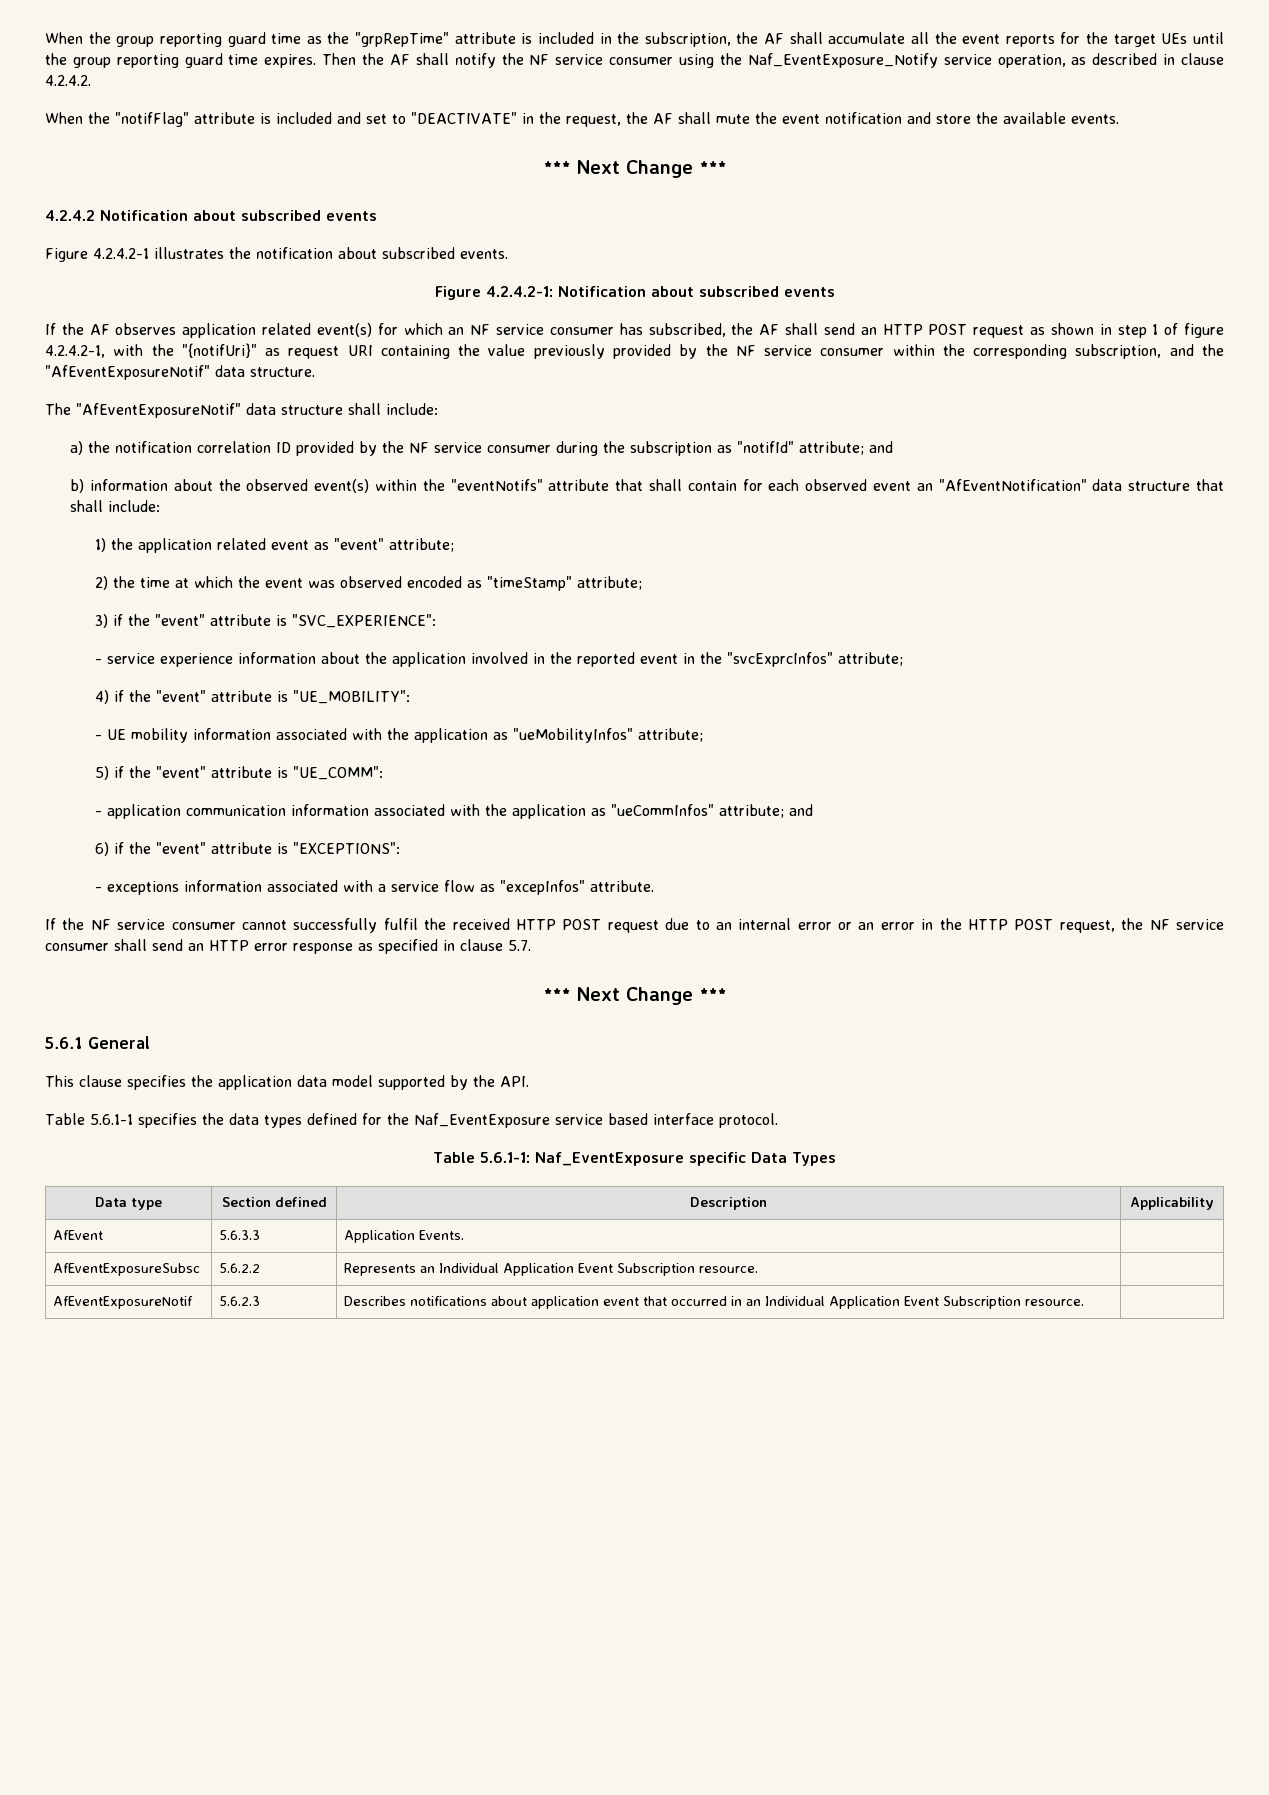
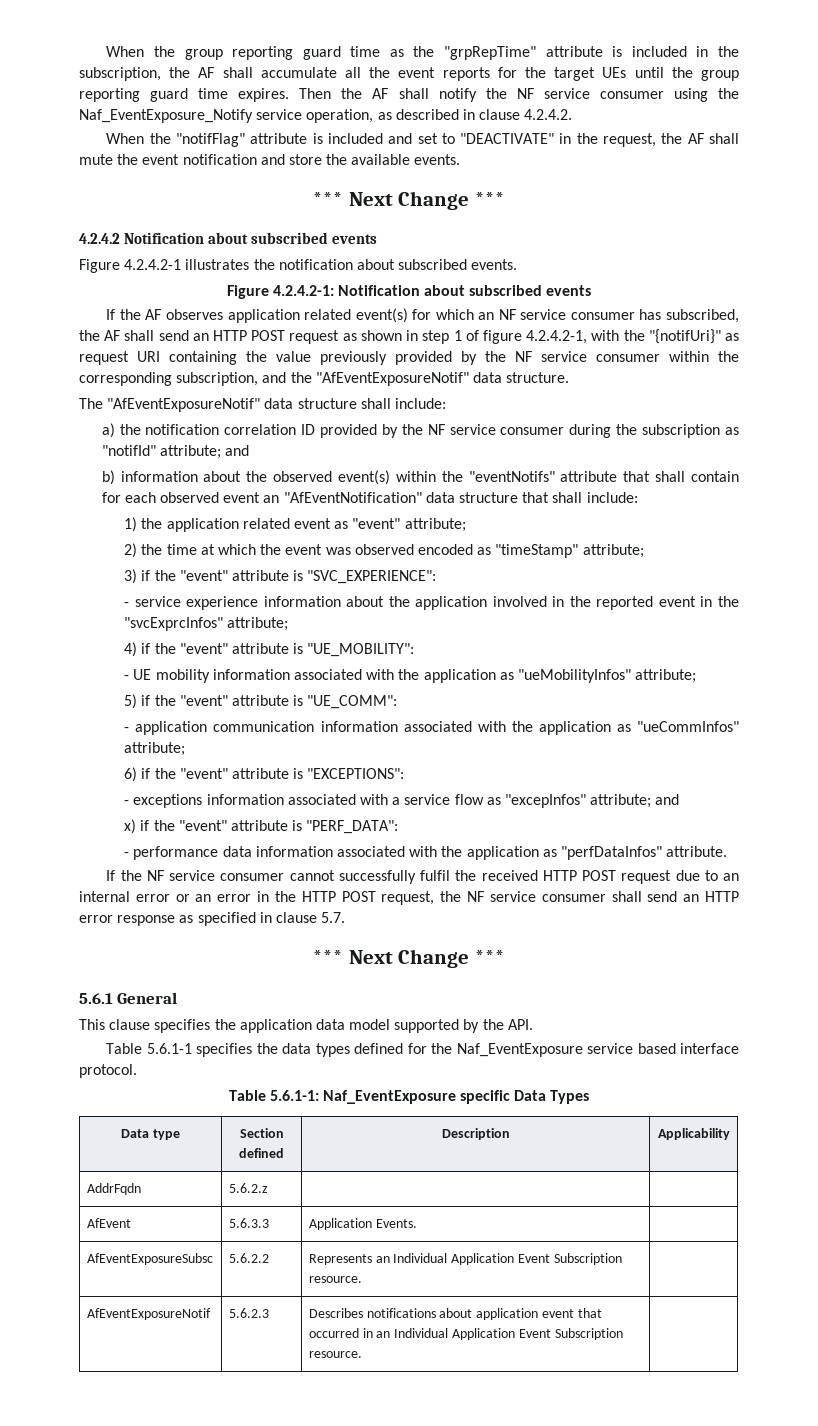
[789,804,814,816] and -> (186, 749) none
(586, 887) none -> [590,794,680,808] [124,819,399,834] [124,846,662,860] attribute; and // x) if the "event" attribute is "PERF_DATA": // - performance data information associated with the application as "perfDataInfos"
(1214, 1203) none -> [86,1183,141,1195] [228,1183,268,1193] // AddrFqdn | 5.6.2.z | |

